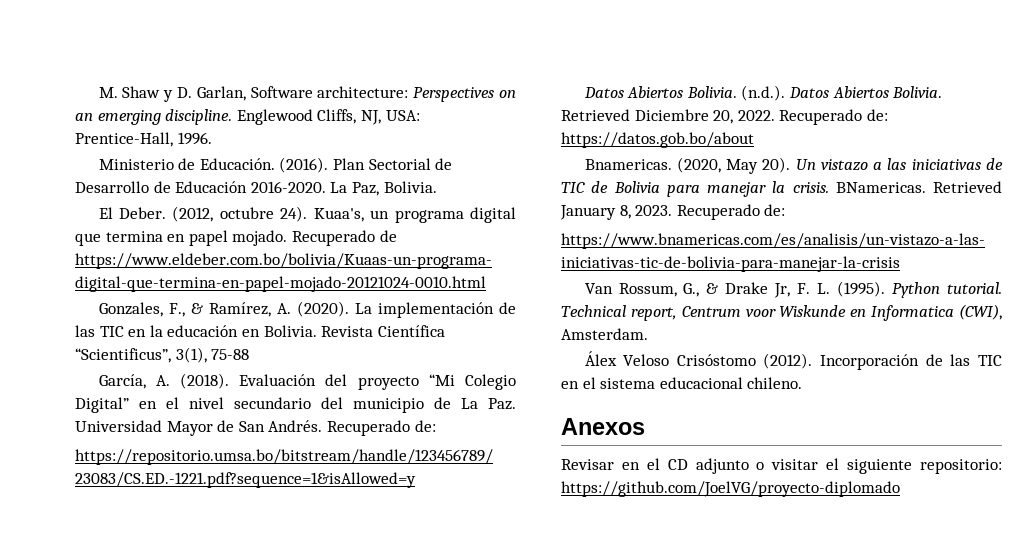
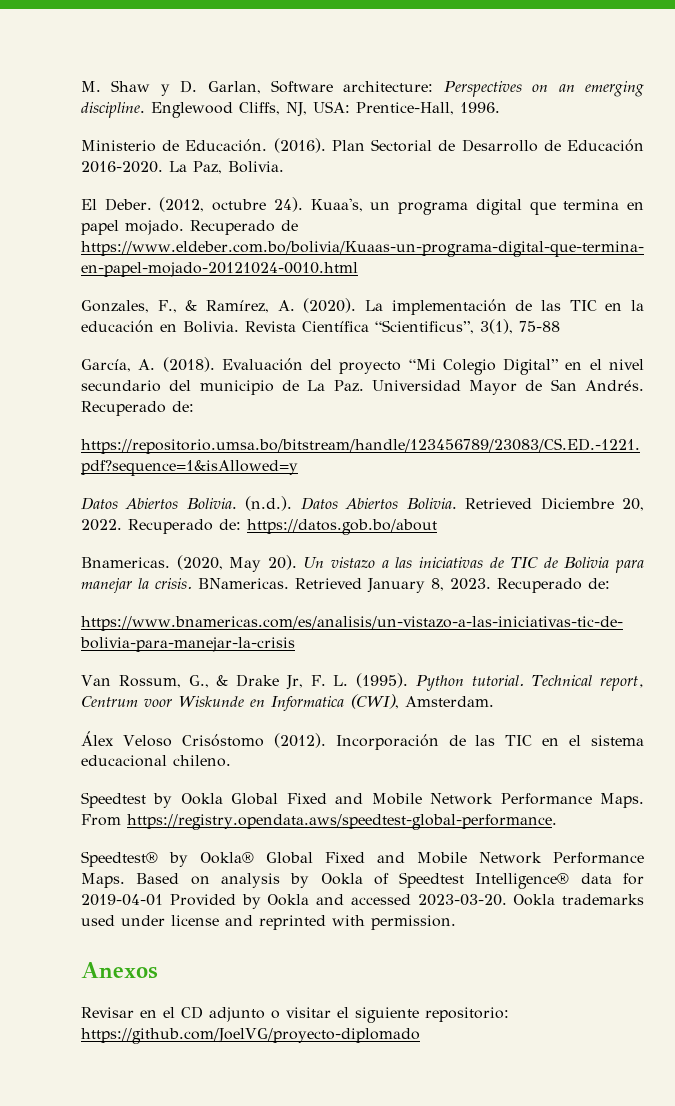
(803, 383) none -> [81,792,645,808] [81,814,557,830] [81,851,644,867] [81,872,644,889] [81,894,644,909] [81,915,456,930] // Speedtest by Ookla Global Fixed and Mobile Network Performance Maps. From https://registry.opendata.aws/speedtest-global-performance. // Speedtest® by Ookla® Global Fixed and Mobile Network Performance Maps. Based on analysis by Ookla of Speedtest Intelligence® data for 2019-04-01 Provided by Ookla and accessed 2023-03-20. Ookla trademarks used under license and reprinted with permission.

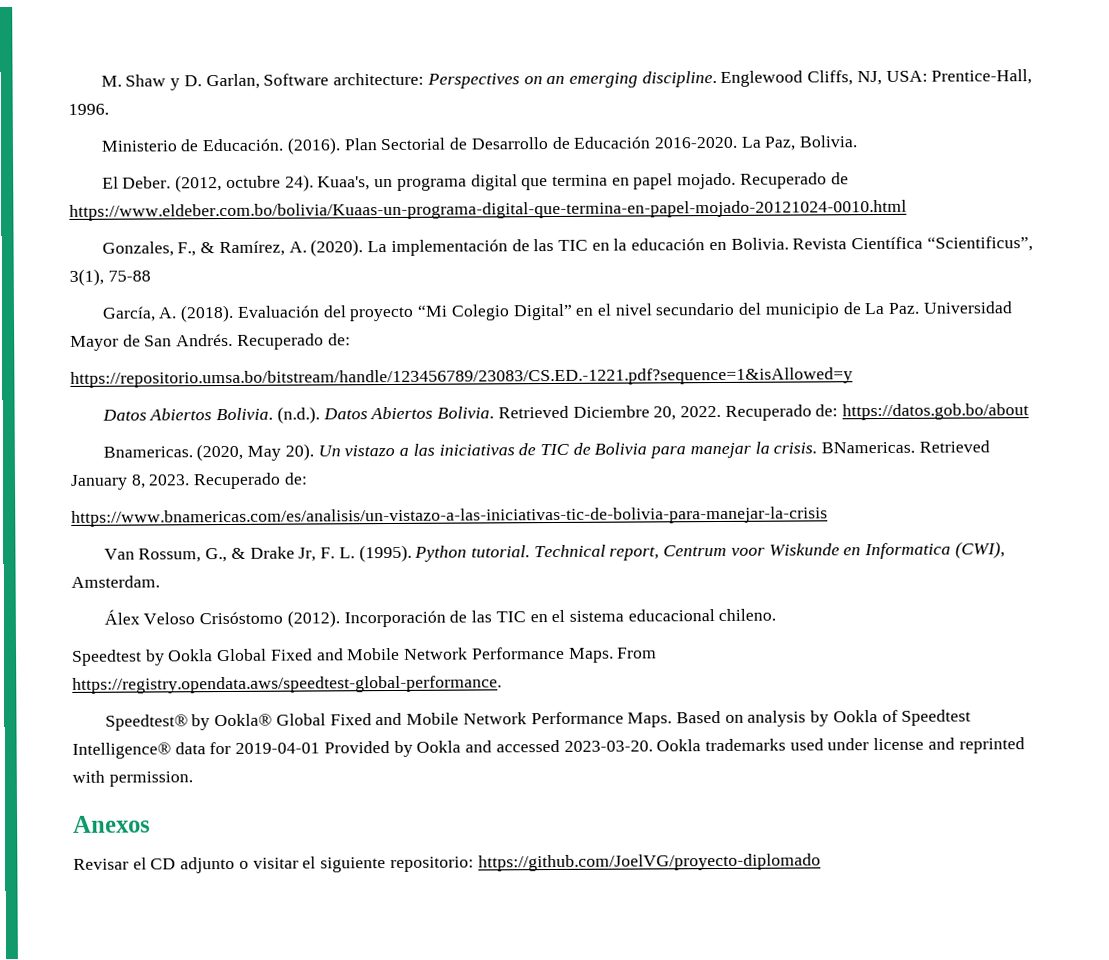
[140,1010,157,1018] en -> (129, 864) none

